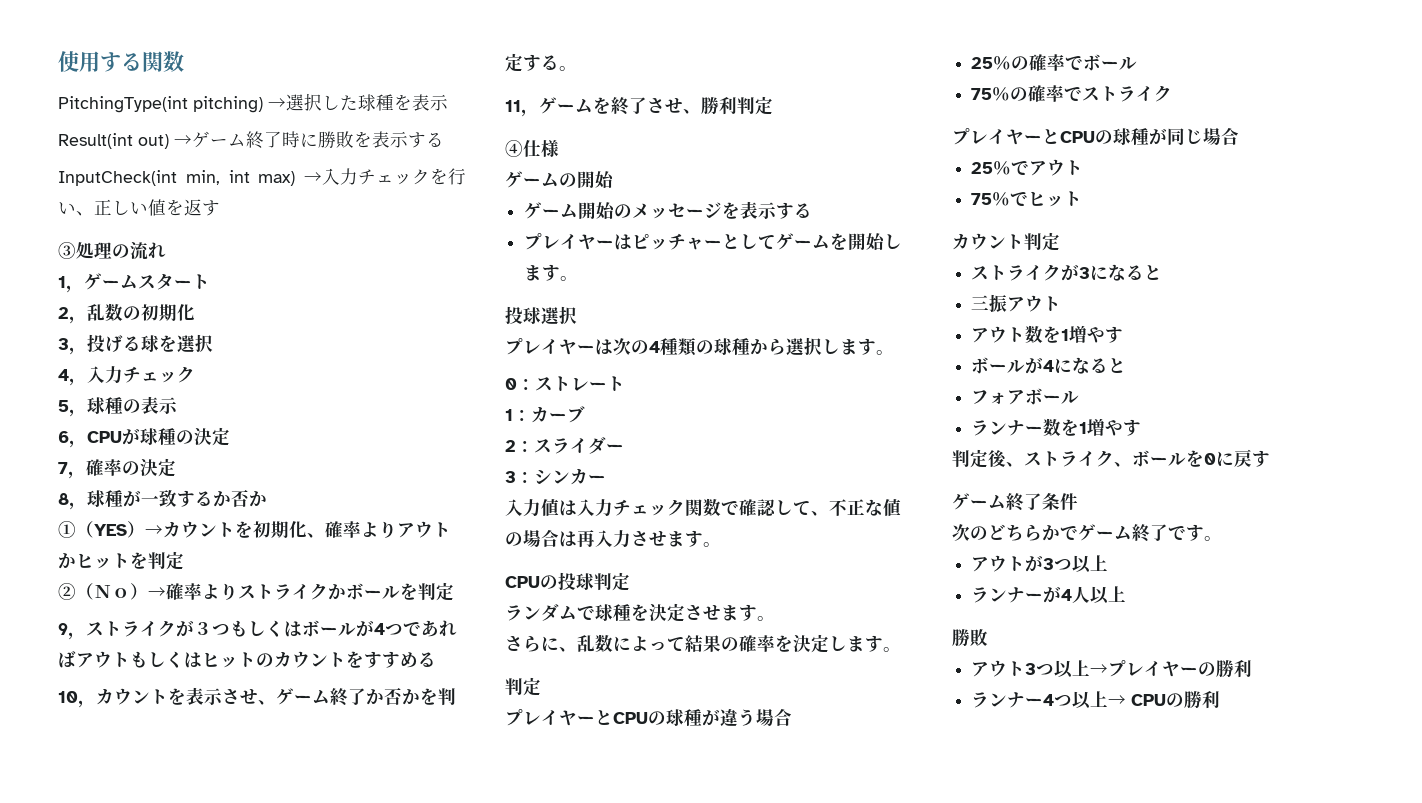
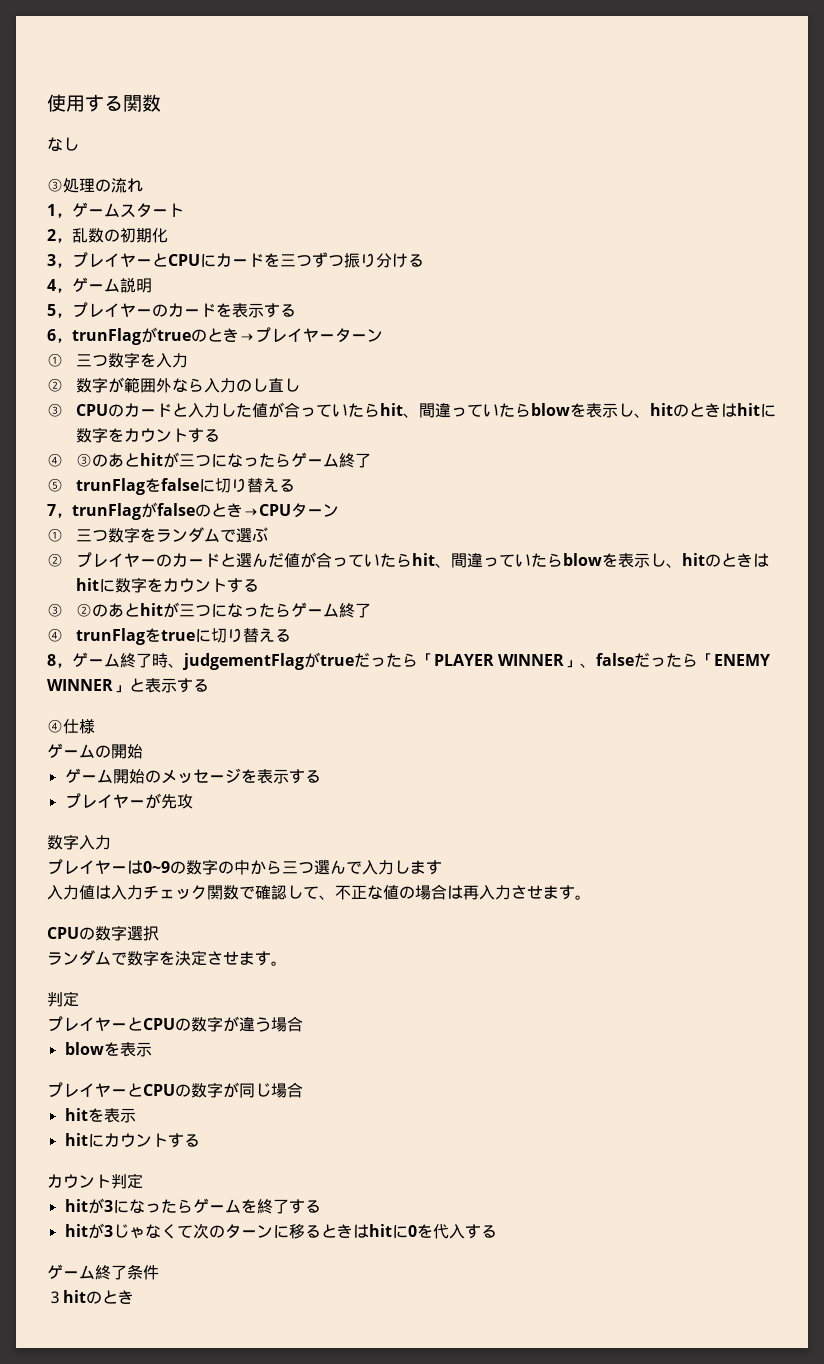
[58,93,448,113] [58,131,444,149] [58,168,466,186] [58,199,220,216] PitchingType(int pitching) →選択した球種を表示 // Result(int out) →ゲーム終了時に勝敗を表示する // InputCheck(int min, int max) →入力チェックを行い、正しい値を返す -> [47,137,79,152] なし
[87,334,213,353] 投げる球を選択 -> [72,252,424,268] プレイヤーとCPUにカードを三つずつ振り分ける
[87,366,195,384] 入力チェック -> [72,277,152,293] ゲーム説明
[87,396,178,414] 球種の表示 -> [72,302,296,318] プレイヤーのカードを表示する
[87,427,230,446] [58,458,176,479] [58,489,267,510] [58,521,451,538] [58,551,184,570] [58,582,454,601] [58,620,457,640] [58,651,436,668] [58,687,456,708] [505,53,577,72] [505,96,773,117] CPUが球種の決定 // 7，確率の決定 // 8，球種が一致するか否か // ①（YES）→カウントを初期化、確率よりアウトかヒットを判定 // ②（Ｎｏ）→確率よりストライクかボールを判定 // 9，ストライクが３つもしくはボールが4つであればアウトもしくはヒットのカウントをすすめる // 10，カウントを表示させ、ゲーム終了か否かを判定する。 // 11，ゲームを終了させ、勝利判定 -> [72,327,383,345] [47,352,188,368] [47,377,300,393] [47,402,776,418] [75,427,220,443] [47,452,371,468] [47,478,295,495] [47,502,339,520] [47,527,268,543] [47,552,769,568] [75,577,259,593] [47,602,371,618] [47,628,291,645] [47,652,771,670] [47,678,209,693] trunFlagがtrueのとき→プレイヤーターン // ①三つ数字を入力 // ②数字が範囲外なら入力のし直し // ③ CPUのカードと入力した値が合っていたらhit、間違っていたらblowを表示し、hitのときはhitに数字をカウントする // ④ ③のあとhitが三つになったらゲーム終了 // ⑤ trunFlagをfalseに切り替える // 7，trunFlagがfalseのとき→CPUターン // ①三つ数字をランダムで選ぶ // ②プレイヤーのカードと選んだ値が合っていたらhit、間違っていたらblowを表示し、hitのときはhitに数字をカウントする // ③ ②のあとhitが三つになったらゲーム終了 // ④ trunFlagをtrueに切り替える // 8，ゲーム終了時、judgementFlagがtrueだったら「PLAYER WINNER」、falseだったら「ENEMY WINNER」と表示する
[614,233,903,250] [524,264,579,281] [505,306,577,325] [505,337,894,356] [505,376,625,391] [505,406,585,423] [505,437,624,454] [505,468,606,485] はピッチャーとしてゲームを開始します。 // 投球選択 // プレイヤーは次の4種類の球種から選択します。 // 0：ストレート // 1：カーブ // 2：スライダー // 3：シンカー -> [144,793,193,809] [47,834,111,850] [47,859,442,875] が先攻 // 数字入力 // プレイヤーは0~9の数字の中から三つ選んで入力します
[558,572,630,591] [505,604,631,621] 投球判定 // ランダムで球種 -> [95,925,159,941] [47,950,159,966] 数字選択 // ランダムで数字
[505,634,901,653] // さらに、乱数によって結果の確率を決定します。 -> (287, 963) none
[666,709,702,726] 球種 -> [191,1016,223,1032] 数字
[971,54,1138,71] [971,85,1173,102] [952,128,1149,145] 25％の確率でボール // 75％の確率でストライク // プレイヤーとCPUの球種 -> [64,1042,152,1057] [47,1082,223,1098] blowを表示 // プレイヤーとCPUの数字
[971,159,1084,176] [971,191,1083,207] [952,232,1060,251] [971,264,1163,281] [971,294,1062,313] [971,325,1124,344] [971,357,1127,374] [971,388,1080,405] [971,418,1142,437] [952,449,1270,468] [952,493,1078,511] [952,524,1222,542] [971,555,1109,573] [971,586,1127,604] [952,629,988,647] [971,660,1253,678] [971,691,1221,709] 25％でアウト // 75％でヒット // カウント判定 // ストライクが3になると // 三振アウト // アウト数を1増やす // ボールが4になると // フォアボール // ランナー数を1増やす // 判定後、ストライク、ボールを0に戻す // ゲーム終了条件 // 次のどちらかでゲーム終了です。 // アウトが3つ以上 // ランナーが4人以上 // 勝敗 // アウト3つ以上→プレイヤーの勝利 // ランナー4つ以上→ CPUの勝利 -> [64,1108,136,1123] [64,1133,200,1148] [47,1173,143,1189] [64,1198,321,1214] [64,1223,497,1239] [47,1264,159,1280] [47,1290,134,1304] hitを表示 // hitにカウントする // カウント判定 // hitが3になったらゲームを終了する // hitが3じゃなくて次のターンに移るときはhitに0を代入する // ゲーム終了条件 // ３hitのとき

